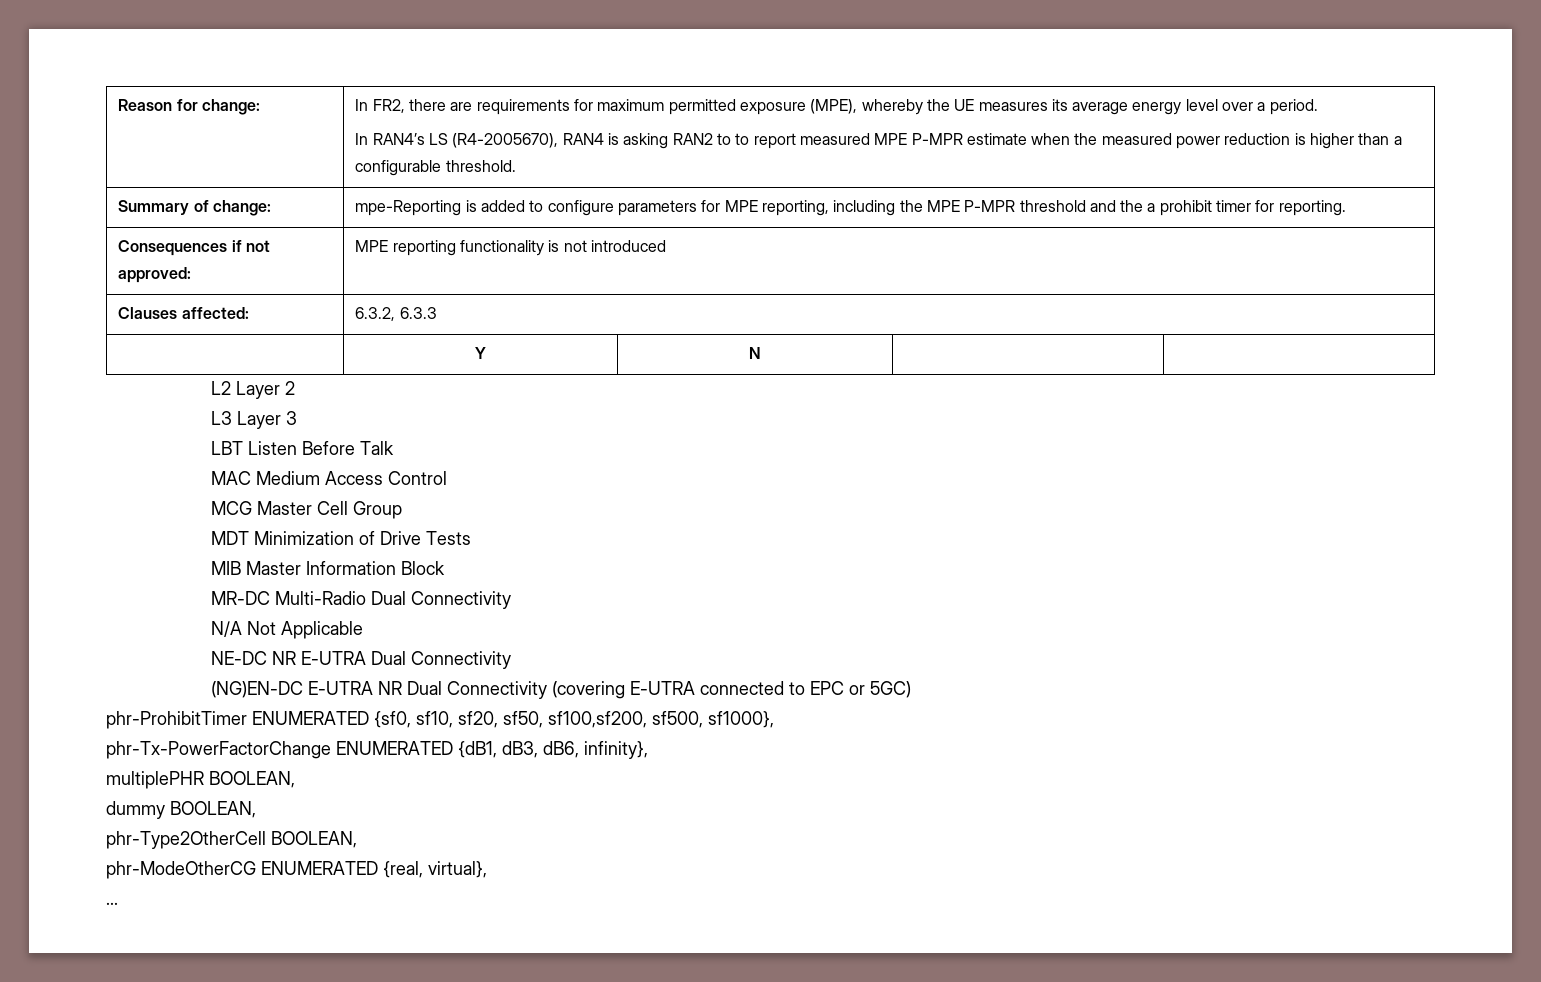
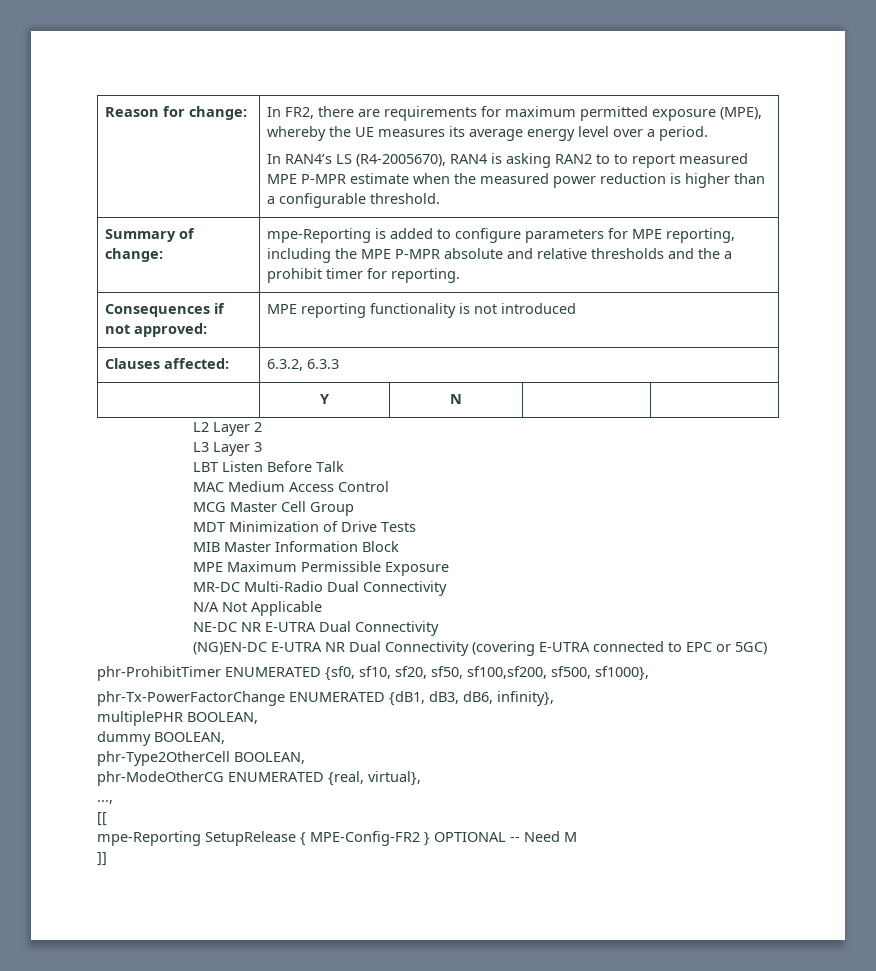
[1019,200,1086,212] threshold -> [443,248,664,259] absolute and relative thresholds
(445, 568) none -> [192,561,449,576] // MPE Maximum Permissible Exposure
[106,902,118,905] ... -> [97,800,113,804] [97,812,107,826] [97,831,577,846] [97,852,107,866] ..., // [[ // mpe-Reporting SetupRelease { MPE-Config-FR2 } OPTIONAL -- Need M // ]]

